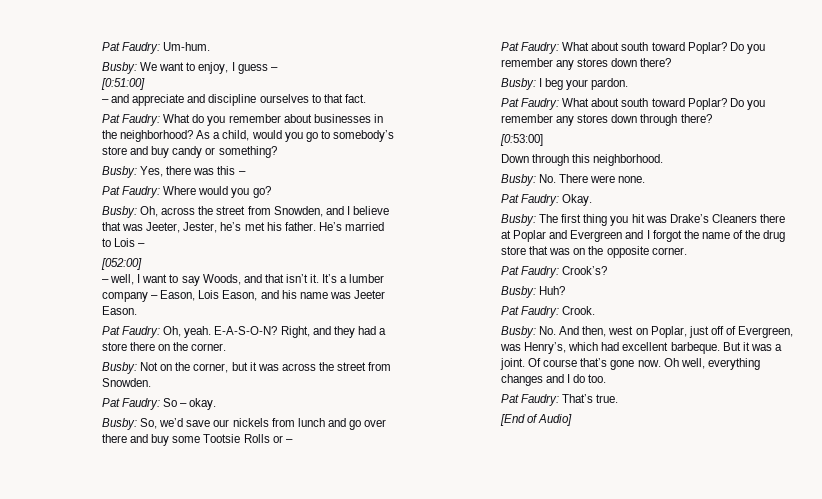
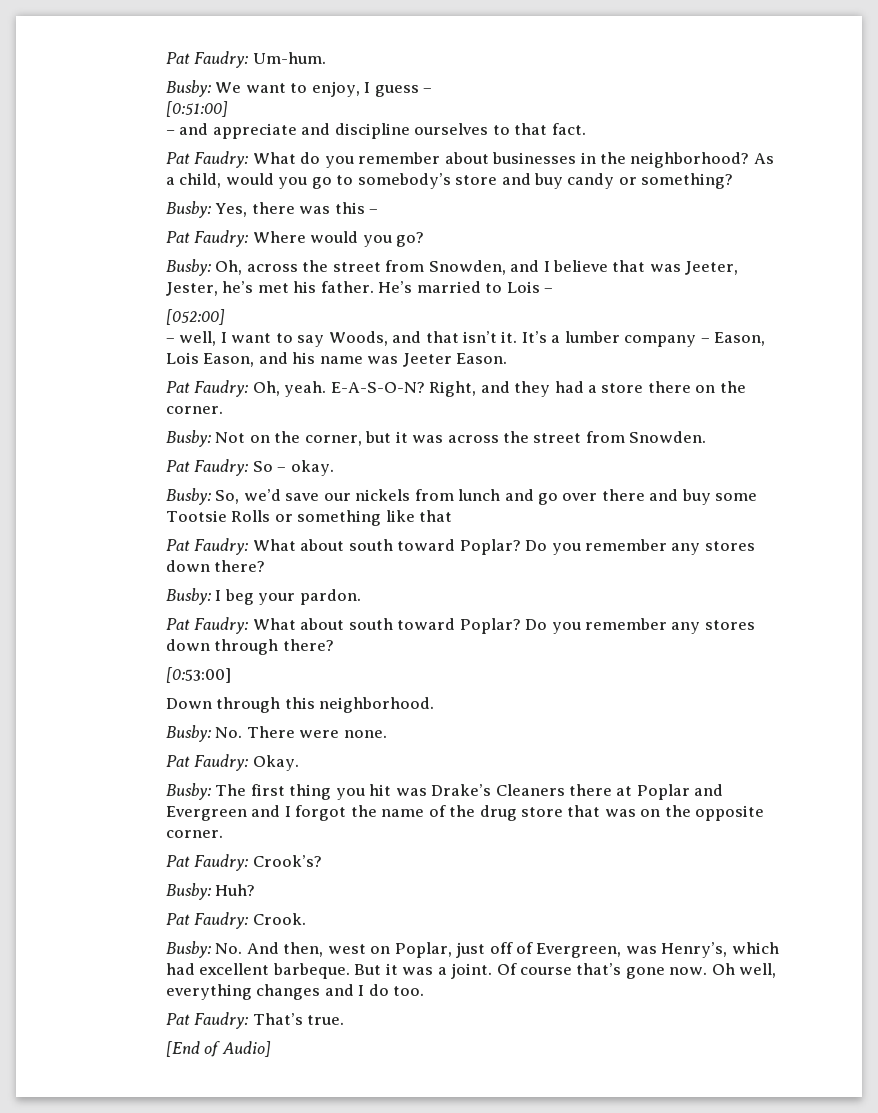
[285,439,293,443] – -> [297,510,453,526] something like that

